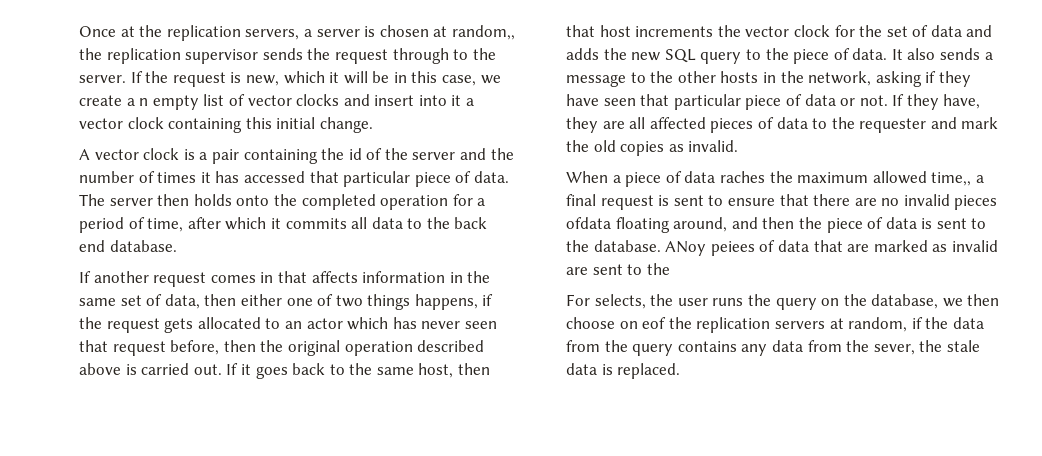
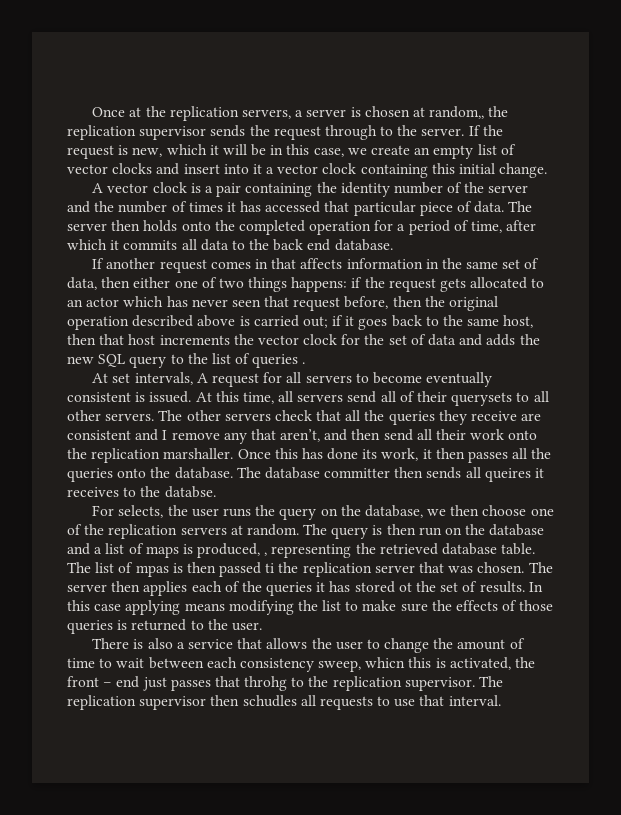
[126,98,149,106] a n -> [414,147,431,155] an
[348,148,362,160] id -> [340,182,443,197] identity number
[414,294,478,310] happens, -> [291,277,348,292] happens:
[193,363,239,375] out. If -> [302,315,344,328] out; if
[793,48,993,64] [566,71,971,87] [566,94,981,110] [566,117,999,133] [566,140,739,156] [566,171,984,187] [566,194,998,210] [566,217,987,233] [566,240,998,256] [566,263,670,275] piece of data. It also sends a message to the other hosts in the network, asking if they have seen that particular piece of data or not. If they have, they are all affected pieces of data to the requester and mark the old copies as invalid. // When a piece of data raches the maximum allowed time,, a final request is sent to ensure that there are no invalid pieces ofdata floating around, and then the piece of data is sent to the database. ANoy peiees of data that are marked as invalid are sent to the -> [211,353,306,368] [92,372,493,387] [67,391,549,406] [67,410,542,425] [67,429,538,444] [67,448,552,463] [67,467,545,482] [67,486,216,498] list of queries . // At set intervals, A request for all servers to become eventually consistent is issued. At this time, all servers send all of their querysets to all other servers. The other servers check that all the queries they receive are consistent and I remove any that aren’t, and then send all their work onto the replication marshaller. Once this has done its work, it then passes all the queries onto the database. The database committer then sends all queires it receives to the databse.
[619,317,667,329] on eof -> [530,508,554,516] [67,524,82,535] one of
[848,317,984,332] [566,340,980,356] [566,363,681,379] random, if the data from the query contains any data from the sever, the stale data is replaced. -> [246,524,545,539] [67,543,536,558] [67,562,553,577] [67,581,543,596] [67,600,554,615] [67,619,262,634] [92,638,525,653] [67,657,536,672] [67,676,504,691] [67,695,501,710] random. The query is then run on the database and a list of maps is produced, , representing the retrieved database table. The list of mpas is then passed ti the replication server that was chosen. The server then applies each of the queries it has stored ot the set of results. In this case applying means modifying the list to make sure the effects of those queries is returned to the user. // There is also a service that allows the user to change the amount of time to wait between each consistency sweep, whicn this is activated, the front – end just passes that throhg to the replication supervisor. The replication supervisor then schudles all requests to use that interval.

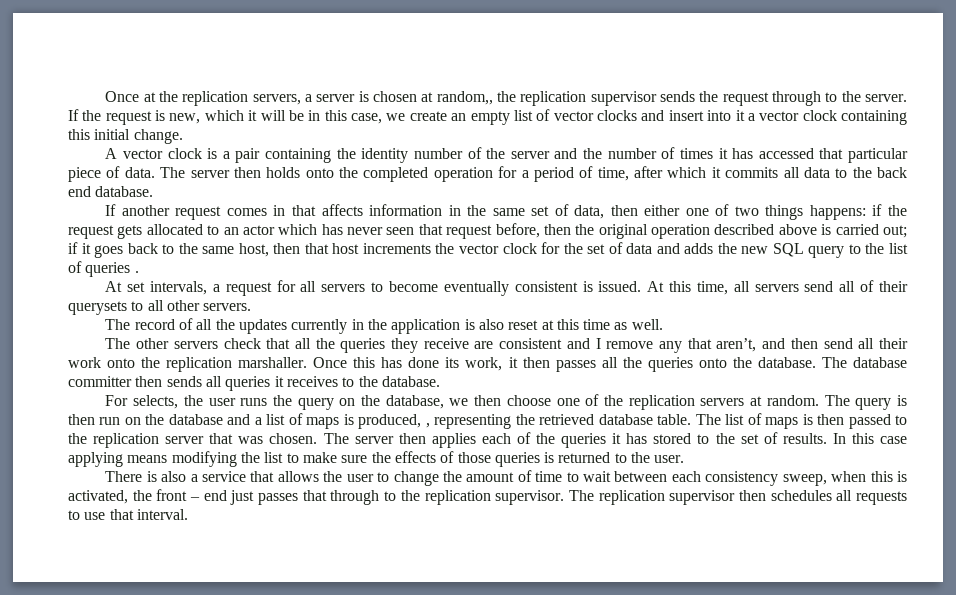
[196,373,208,383] A -> [212,284,220,292] a
(155, 417) none -> [105,318,663,334] // The record of all the updates currently in the application is also reset at this time as well. //
[484,468,531,482] queires -> [225,376,271,391] queries
[164,486,216,498] databse. -> [381,376,440,387] database.
[135,565,169,577] mpas -> [765,417,799,429] maps
[265,563,275,573] ti -> [895,415,908,425] to
[398,582,412,592] ot -> [697,434,710,444] to
[365,657,406,668] whicn -> [831,471,867,482] when
[244,676,288,691] throhg -> [330,490,380,505] through
[242,695,297,707] schudles -> [770,490,832,501] schedules

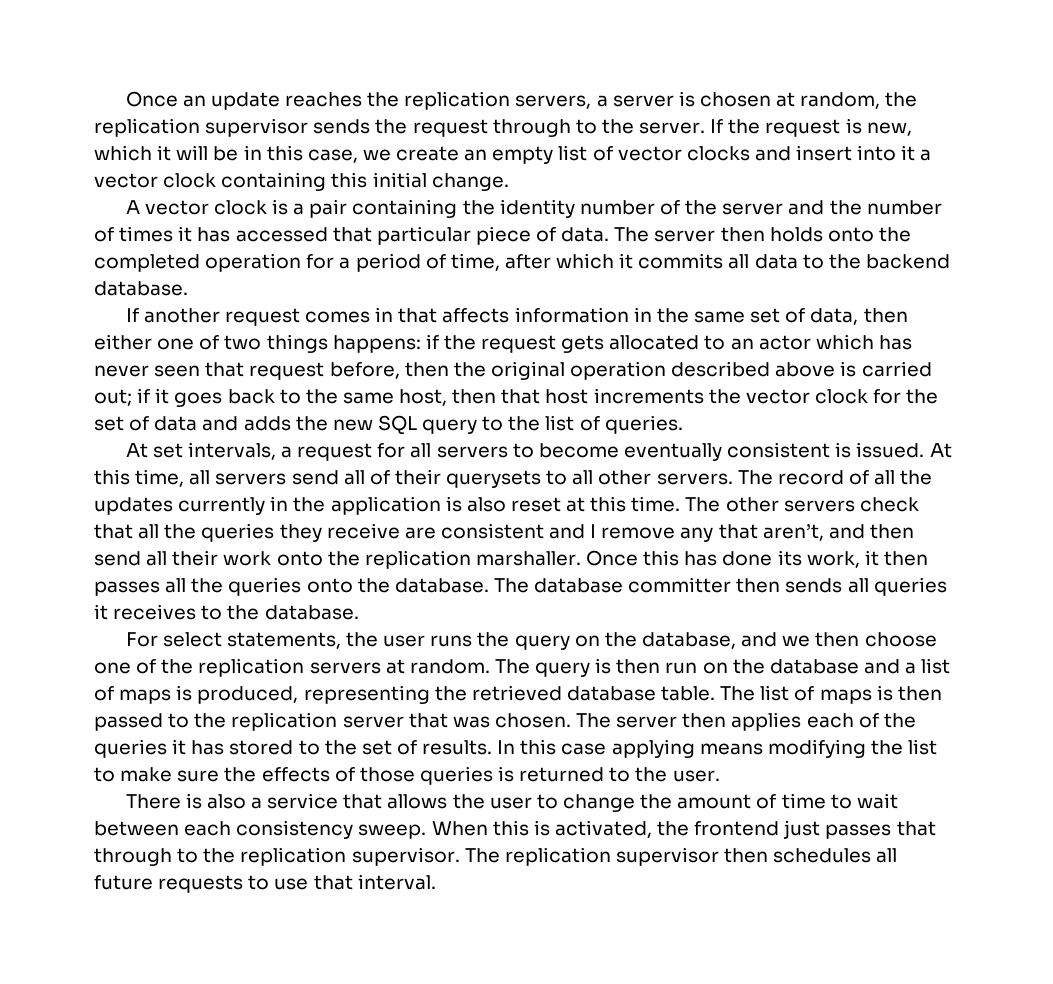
[105,91,156,102] Once at -> [125,91,363,110] Once an update reaches
[436,91,493,105] random,, -> [800,92,881,109] random,
[877,167,907,178] [68,186,91,197] back end -> [865,254,950,269] backend
[85,262,139,277] queries . -> [604,415,683,434] queries.
(252, 307) // -> (733, 479) none
[583,319,663,330] time as well. // -> [631,496,681,512] time.
[133,395,179,409] selects, -> [162,632,341,649] select statements,
(444, 402) none -> [741,632,778,647] and
[425,423,430,428] , -> (299, 695) none
[782,471,867,486] sweep, when -> [358,821,488,839] sweep. When
[156,489,227,501] front – end -> [694,821,780,836] frontend
(853, 495) none -> [94,875,153,890] future

